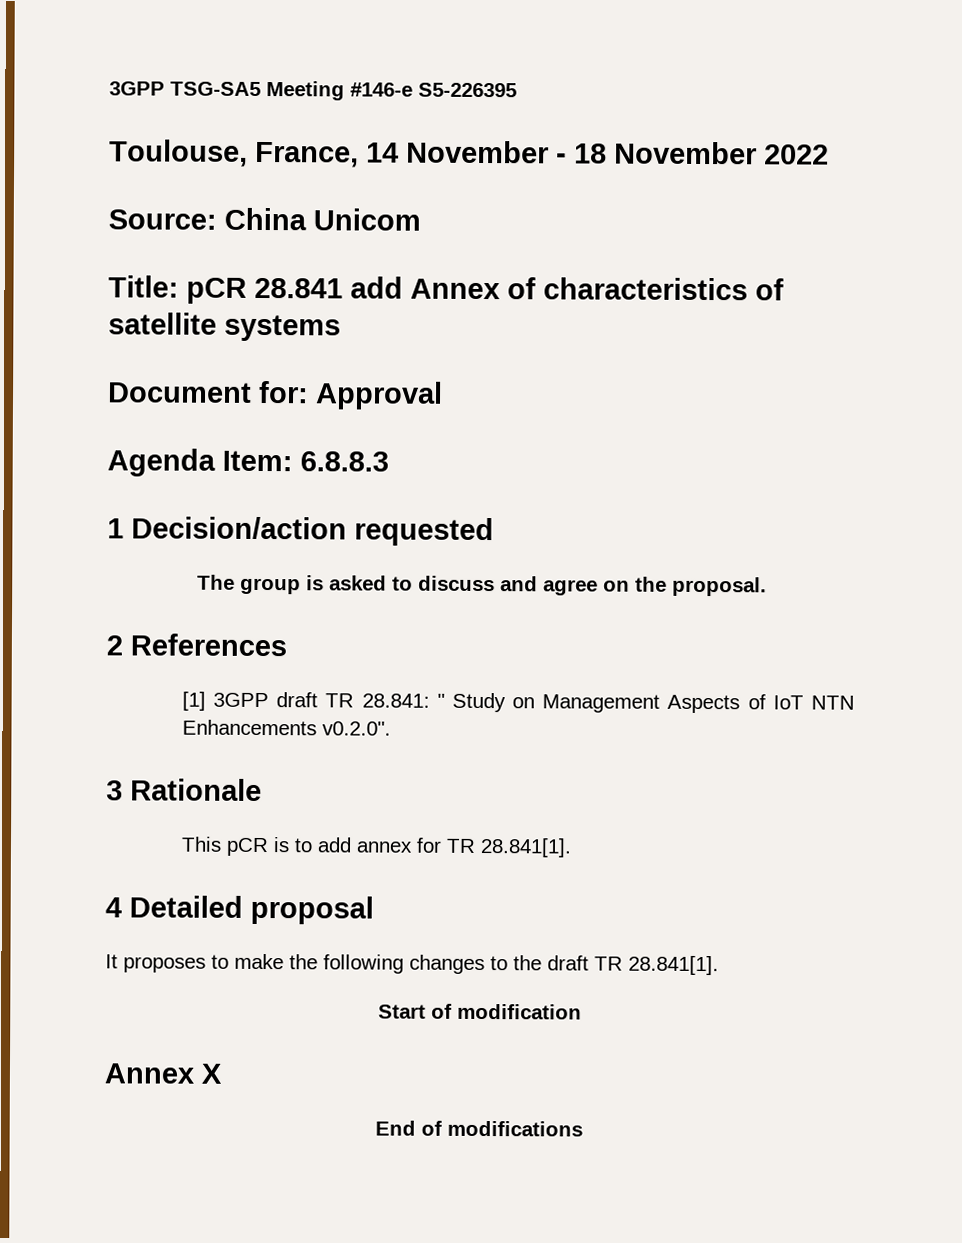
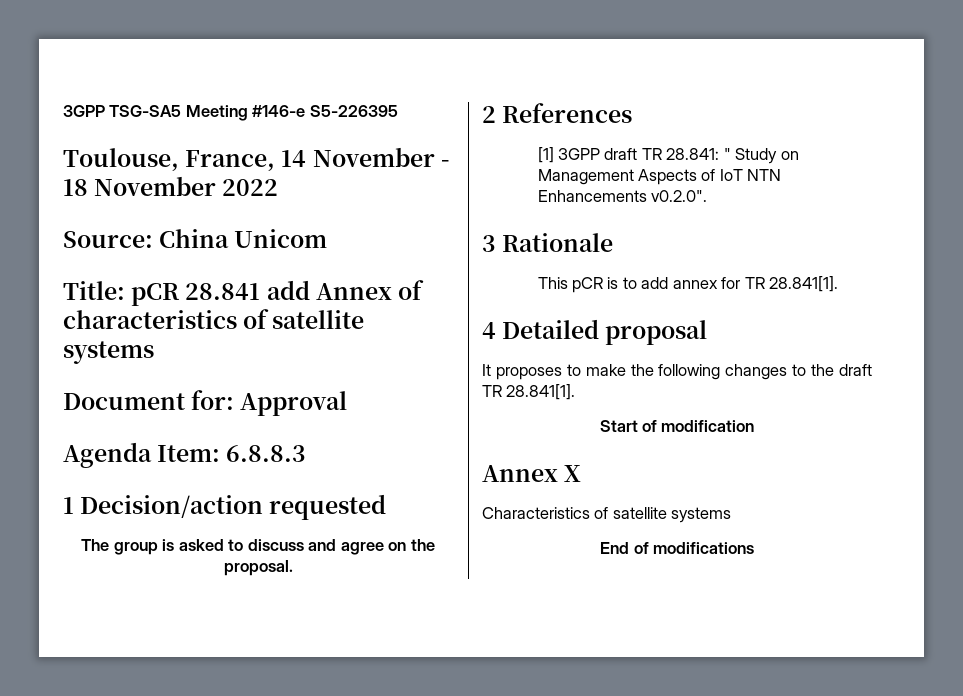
(222, 1073) none -> [482,507,732,523] // Characteristics of satellite systems

